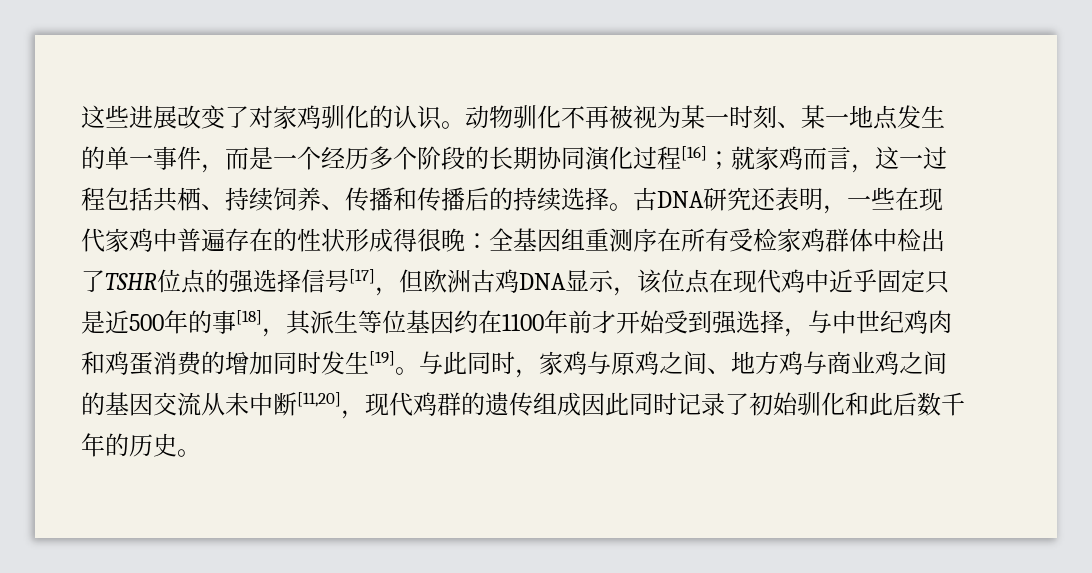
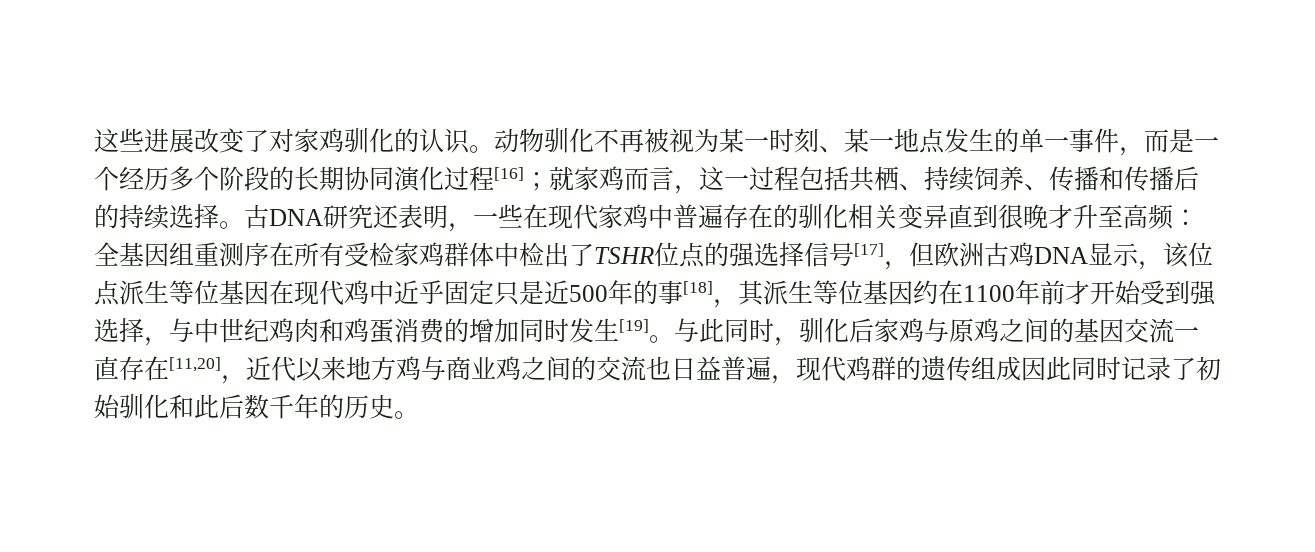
[297,228,465,252] 性状形成得很晚 -> [798,204,1174,230] 驯化相关变异直到很晚才升至高频
(710, 281) none -> [119,280,269,305] 派生等位基因
(539, 373) none -> [799,318,874,343] 驯化后
[707,368,731,374] 、 -> [1049,318,1199,343] [94,356,221,381] [221,356,346,384] 的基因交流一直存在[11,20]，近代以来
[105,392,341,416] 基因交流从未中断[11,20] -> [596,356,771,381] 交流也日益普遍

